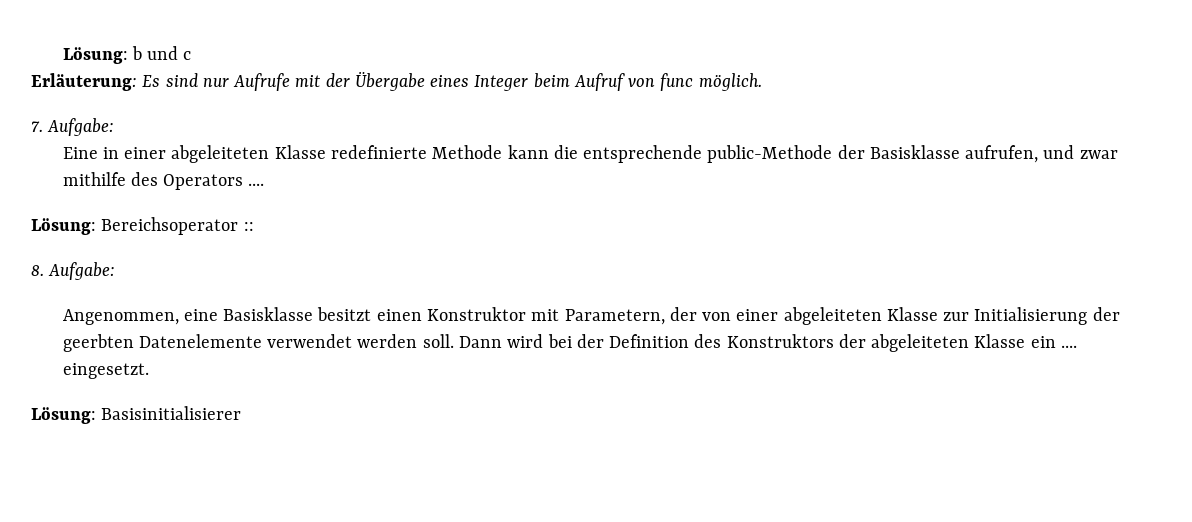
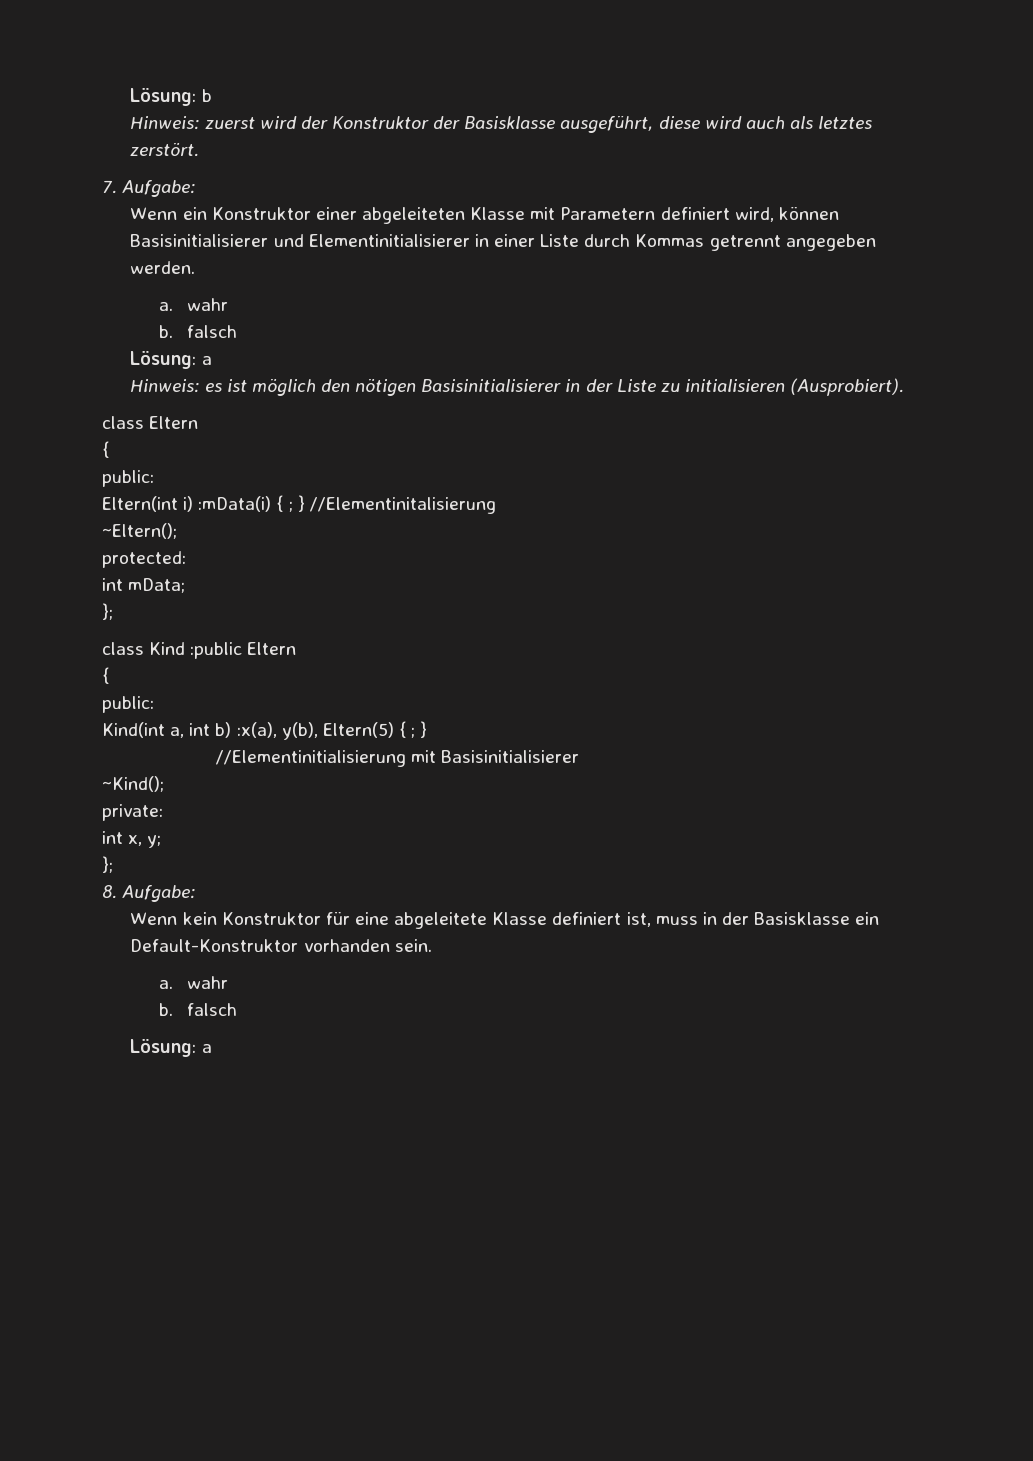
[147,46,192,60] [31,71,762,91] [31,118,115,136] [62,145,1118,163] [62,172,265,190] [31,217,254,235] [31,262,116,280] [62,307,1120,325] [62,334,1077,352] [62,363,149,379] [31,406,242,424] und c // Erläuterung: Es sind nur Aufrufe mit der Übergabe eines Integer beim Aufruf von func möglich. // 7. Aufgabe: // Eine in einer abgeleiteten Klasse redefinierte Methode kann die entsprechende public-Methode der Basisklasse aufrufen, und zwar mithilfe des Operators .... // Lösung: Bereichsoperator :: // 8. Aufgabe: // Angenommen, eine Basisklasse besitzt einen Konstruktor mit Parametern, der von einer abgeleiteten Klasse zur Initialisierung der geerbten Datenelemente verwendet werden soll. Dann wird bei der Definition des Konstruktors der abgeleiteten Klasse ein .... eingesetzt. // Lösung: Basisinitialisierer -> [130,116,873,133] [130,142,200,157] [102,180,196,197] [130,206,839,224] [130,234,876,251] [130,261,196,274] [158,298,229,311] [158,325,238,338] [130,351,212,369] [130,378,905,396] [102,416,199,429] [102,441,109,458] [102,470,154,487] [102,495,496,514] [102,523,177,539] [102,551,186,568] [102,578,186,593] [102,603,113,620] [102,642,297,659] [102,667,109,684] [102,696,154,713] [102,721,428,740] [214,750,580,767] [102,776,164,792] [102,804,163,821] [102,831,162,848] [102,856,113,873] [102,885,196,902] [130,912,880,929] [130,939,432,952] [158,976,229,989] [158,1003,238,1016] [130,1039,212,1057] // Hinweis: zuerst wird der Konstruktor der Basisklasse ausgeführt, diese wird auch als letztes zerstört. // 7. Aufgabe: // Wenn ein Konstruktor einer abgeleiteten Klasse mit Parametern definiert wird, können Basisinitialisierer und Elementinitialisierer in einer Liste durch Kommas getrennt angegeben werden. // a. wahr // b. falsch // Lösung: a // Hinweis: es ist möglich den nötigen Basisinitialisierer in der Liste zu initialisieren (Ausprobiert). // class Eltern // { // public: // Eltern(int i) :mData(i) { ; } //Elementinitalisierung // ~Eltern(); // protected: // int mData; // }; // class Kind :public Eltern // { // public: // Kind(int a, int b) :x(a), y(b), Eltern(5) { ; } // //Elementinitialisierung mit Basisinitialisierer // ~Kind(); // private: // int x, y; // }; // 8. Aufgabe: // Wenn kein Konstruktor für eine abgeleitete Klasse definiert ist, muss in der Basisklasse ein Default-Konstruktor vorhanden sein. // a. wahr // b. falsch // Lösung: a

